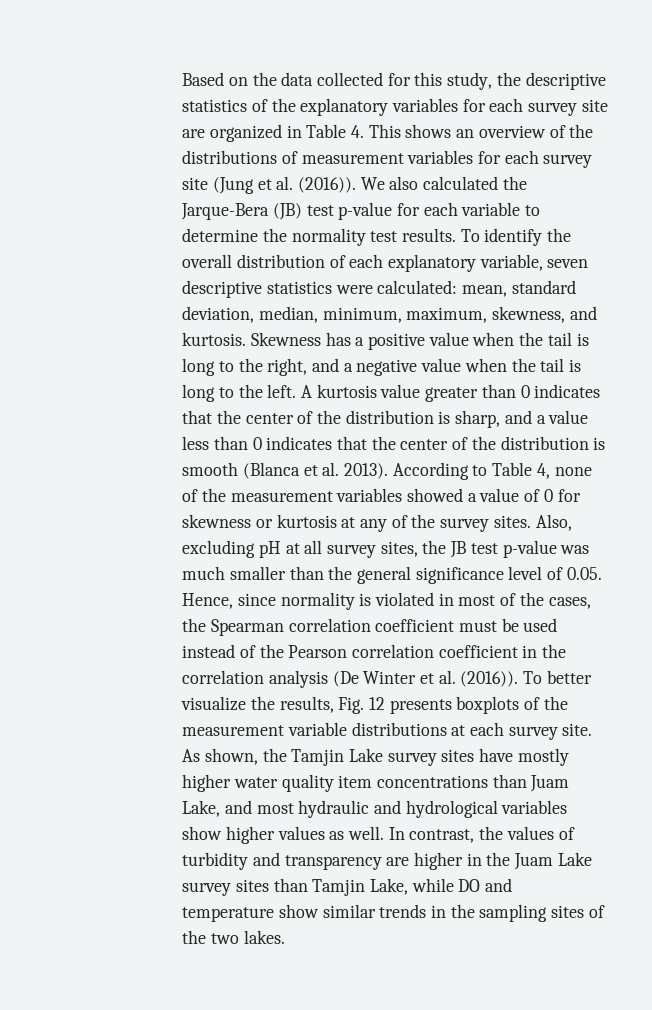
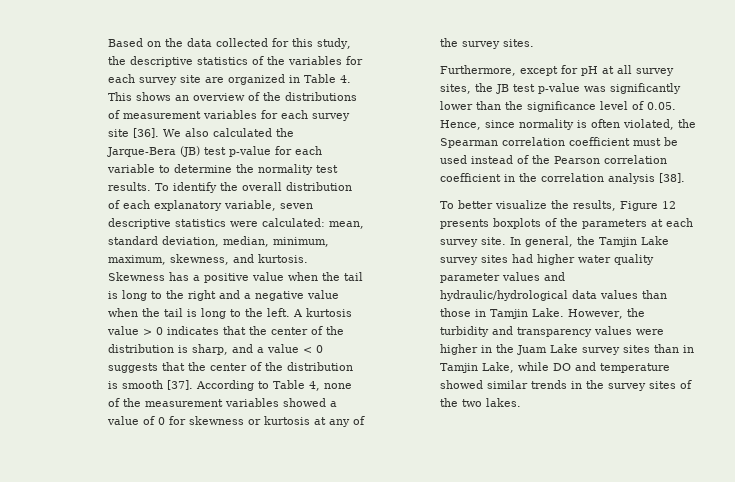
[300,98,389,116] explanatory -> (286, 60) none
[212,176,357,194] (Jung et al. (2016)). -> [133,128,160,138] [36].
[267,358,308,376] right, -> [188,290,217,301] right
[425,384,516,402] greater than -> [143,329,153,335] >
[182,436,333,450] less than 0 indicates -> [303,345,324,353] [108,363,159,373] < 0 suggests
[242,462,389,479] (Blanca et al. 2013). -> [167,380,194,390] [37].
[535,514,572,531] [182,540,256,558] Also, excluding -> [440,65,579,76] // Furthermore, except for
[182,566,286,580] much smaller -> [610,83,682,94] [440,101,474,110] significantly lower
[357,566,412,584] general -> (524, 105) none
[375,592,591,609] violated in most of the cases, -> [591,119,675,130] often violated,
[332,670,519,687] (De Winter et al. (2016)). -> [659,173,686,183] [38]. //
[338,697,365,714] Fig. -> [620,201,659,211] Figure
[182,722,447,736] measurement variable distributions -> [582,219,648,229] parameters
[182,748,258,765] As shown, -> [510,236,574,247] In general,
[479,748,569,766] have mostly -> [512,254,534,263] had
[338,774,570,792] [182,800,568,818] [182,826,575,844] item concentrations than Juam Lake, and most hydraulic and hydrological variables show higher values as well. In contrast, the values of -> [440,272,566,283] [440,290,668,301] [440,308,646,319] parameter values and hydraulic/hydrological data values than those in Tamjin Lake. However, the
[386,857,410,866] are -> [594,326,665,335] values were
(308, 885) none -> [683,345,695,353] in
[278,904,319,918] show -> [440,380,484,389] showed
[479,904,548,922] sampling -> [608,383,647,391] survey

